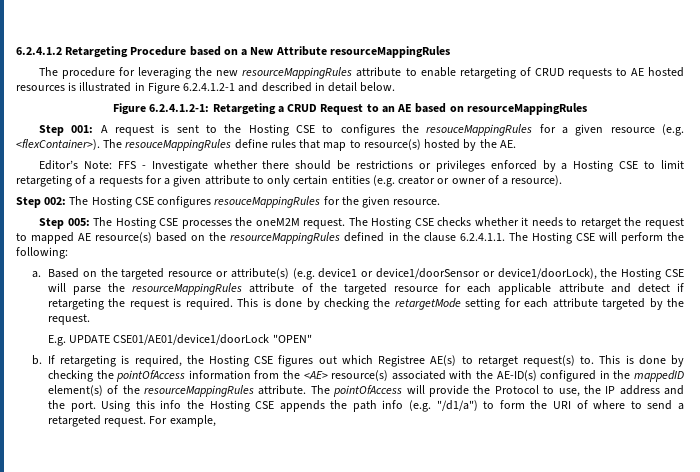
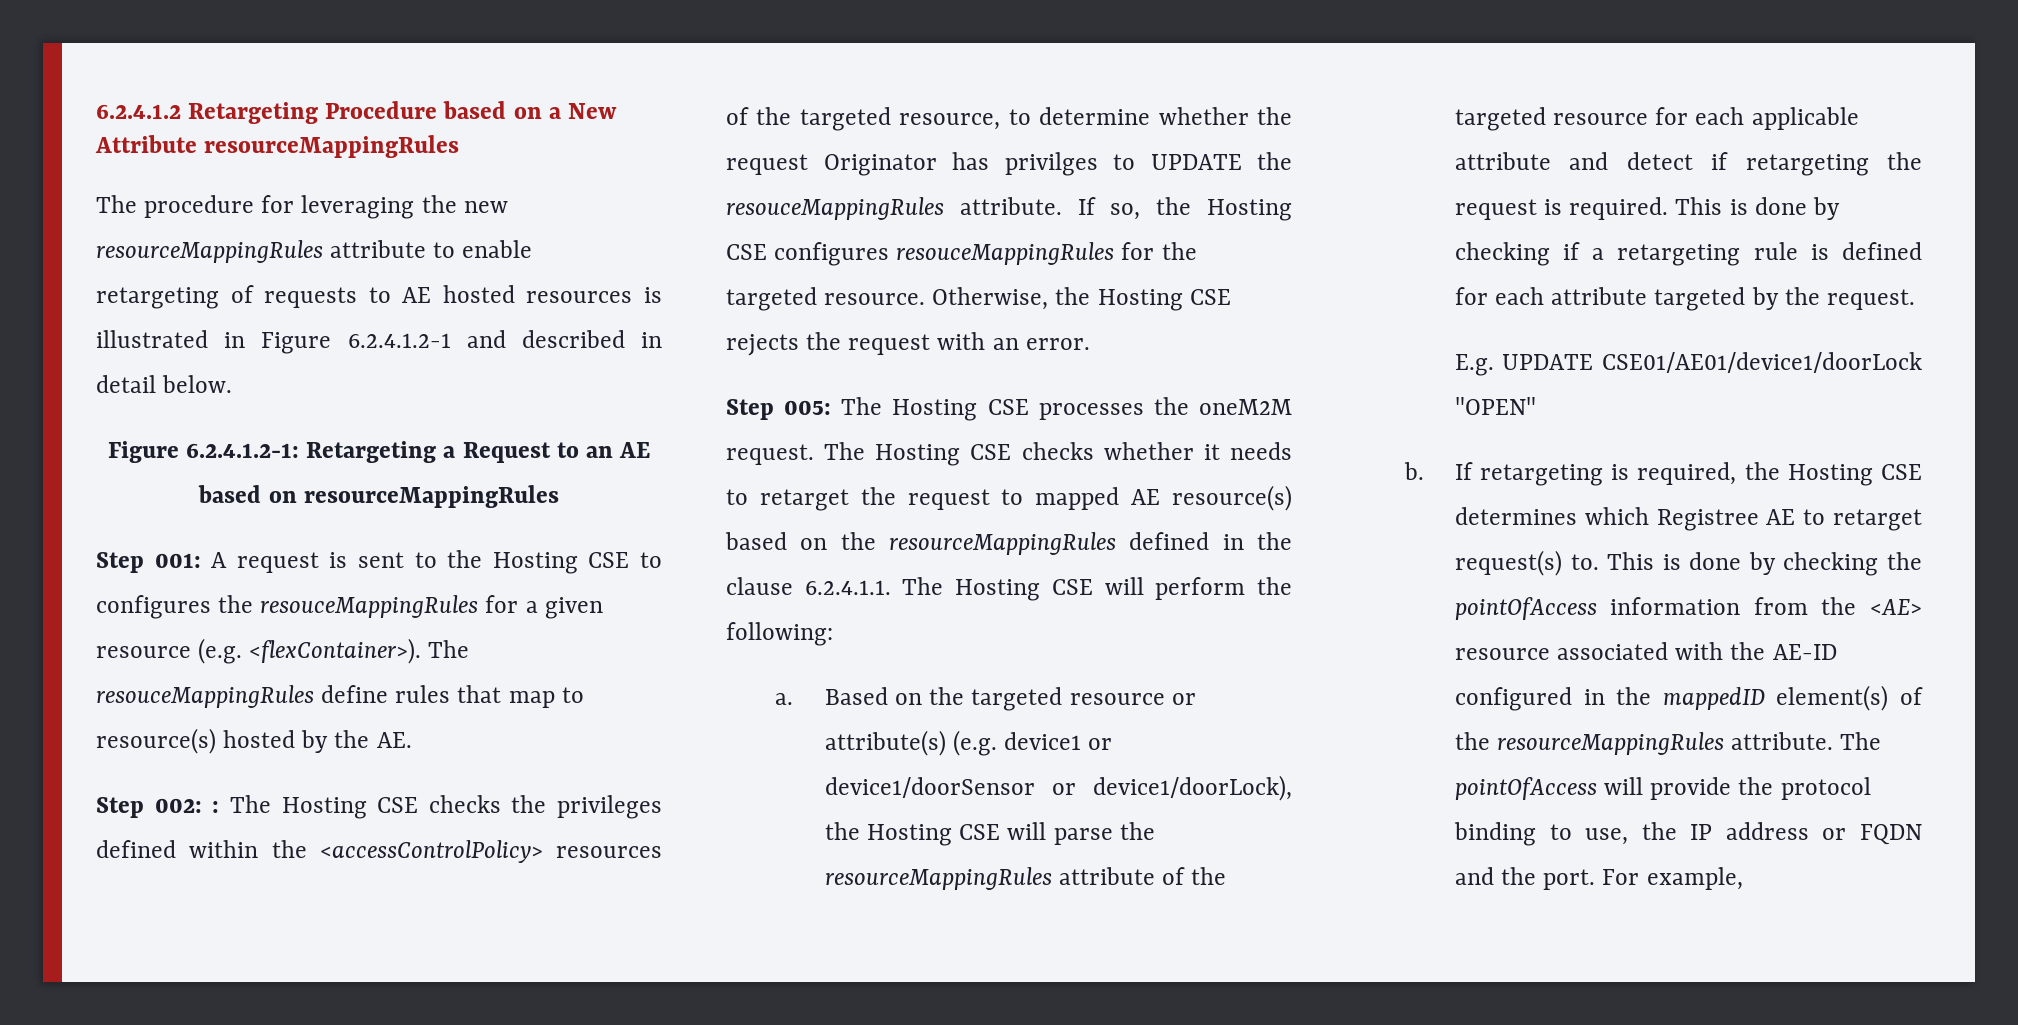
[534,68,564,76] CRUD -> (254, 294) none
[287,104,318,112] CRUD -> (456, 452) none
[39,160,684,172] [16,175,563,187] [16,196,89,208] Editor’s Note: FFS - Investigate whether there should be restrictions or privileges enforced by a Hosting CSE to limit retargeting of a requests for a given attribute to only certain entities (e.g. creator or owner of a resource). // Step 002: The -> [96,795,662,819] [96,840,662,863] [726,107,1292,131] [726,152,1292,176] [726,197,1192,220] Step 002: : The Hosting CSE checks the privileges defined within the <accessControlPolicy> resources of the targeted resource, to determine whether the request Originator has privilges to UPDATE the resouceMappingRules attribute. If so, the
[362,196,391,208] given -> [726,287,817,311] targeted
(441, 202) none -> [932,287,1231,311] [726,332,1090,356] Otherwise, the Hosting CSE rejects the request with an error.
[373,298,501,310] the retargetMode setting -> [1563,242,1922,266] if a retargeting rule is defined
[278,355,337,367] figures out -> [1454,507,1577,525] determines
[430,355,457,366] AE(s) -> [1766,509,1796,525] AE
[331,370,389,381] resource(s) -> [1454,648,1550,660] resource
[496,370,537,381] AE-ID(s) -> [1772,644,1837,660] AE-ID
[494,385,539,394] Protocol -> [1780,777,1871,800] [1453,822,1536,846] protocol binding
(660, 390) none -> [1822,824,1922,845] or FQDN
[101,400,684,412] [47,415,147,427] Using this info the Hosting CSE appends the path info (e.g. "/d1/a") to form the URI of where to send a retargeted request. -> (1596, 879) none

